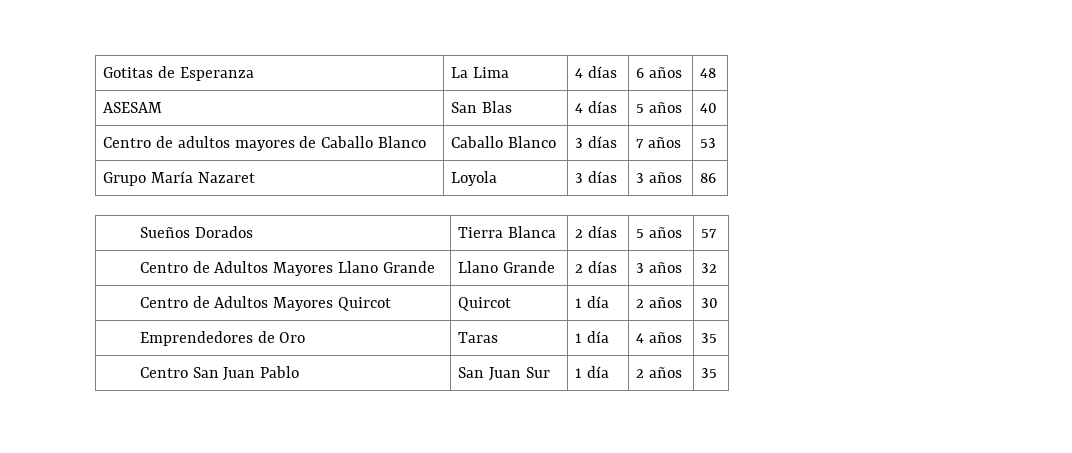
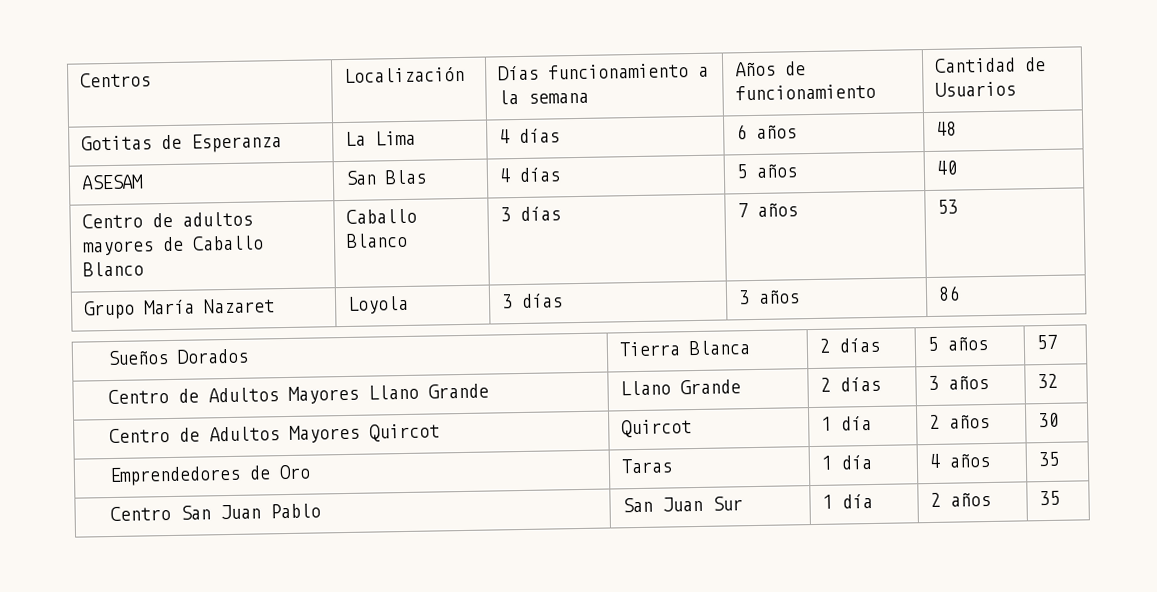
(103, 72) none -> [79,72,151,88] [343,66,465,83] [497,63,709,81] [497,89,589,105] [734,61,806,77] [734,83,876,101] [933,56,1046,73] [934,81,1016,97] Centros | Localización | Días funcionamiento a la semana | Años de funcionamiento | Cantidad de Usuarios //

